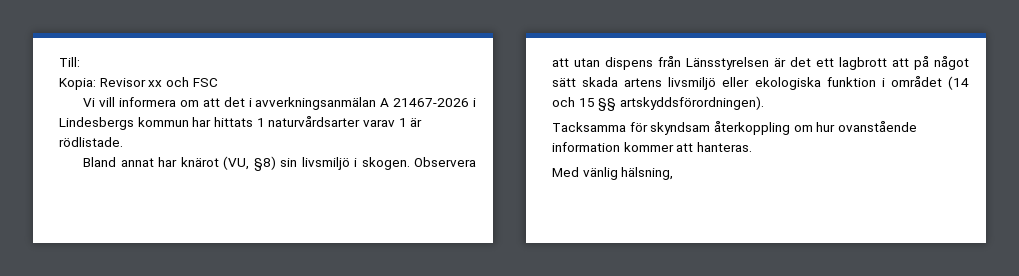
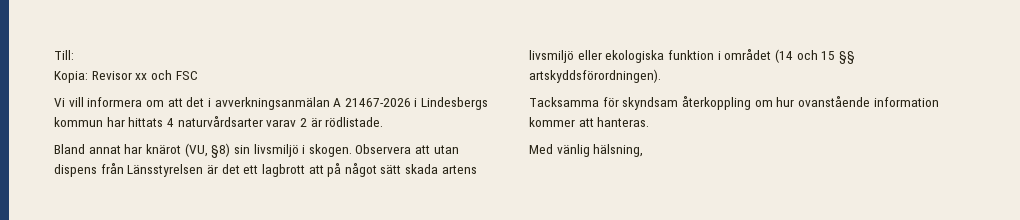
[256,118,265,127] 1 -> [166,118,174,127] 4
[398,118,407,127] 1 -> [299,118,307,127] 2

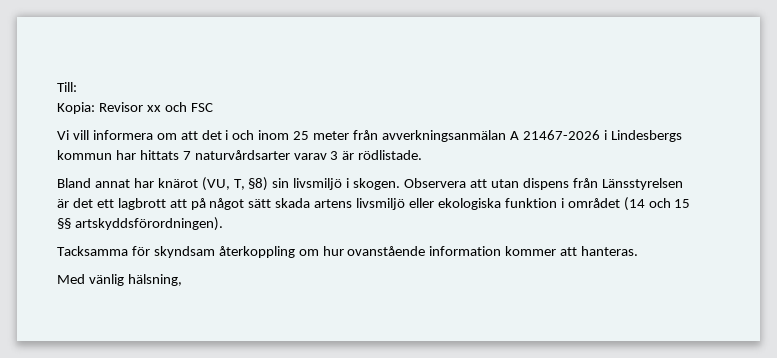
(211, 102) none -> [232,130,379,140] och inom 25 meter från
[166,118,174,127] 4 -> [182,151,191,160] 7
[299,118,307,127] 2 -> [330,151,339,160] 3
(208, 150) none -> [233,179,245,190] T,

